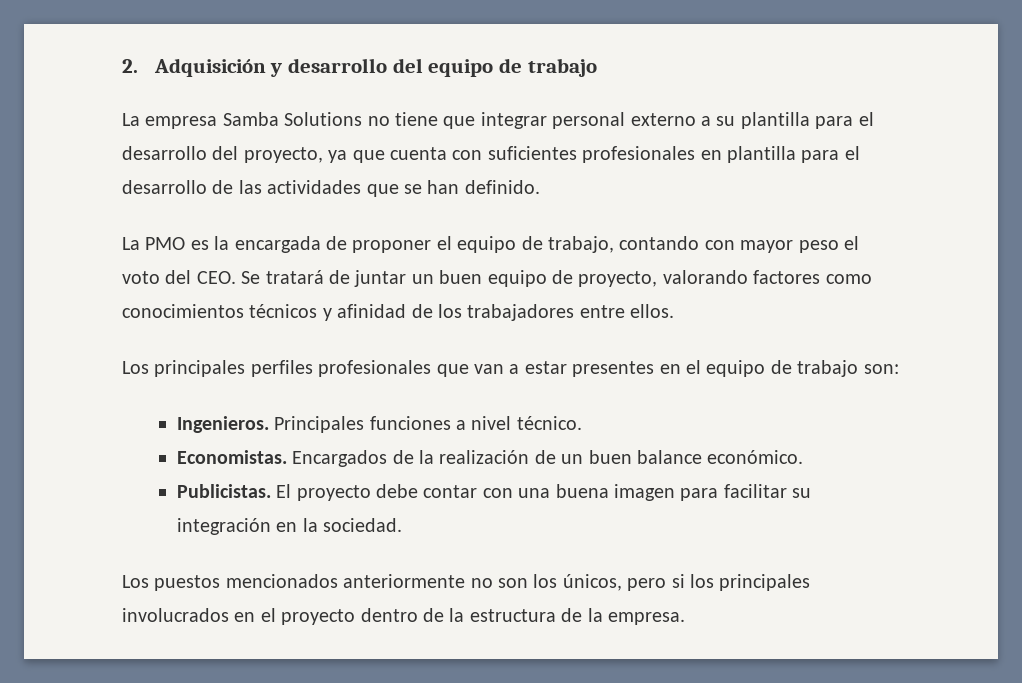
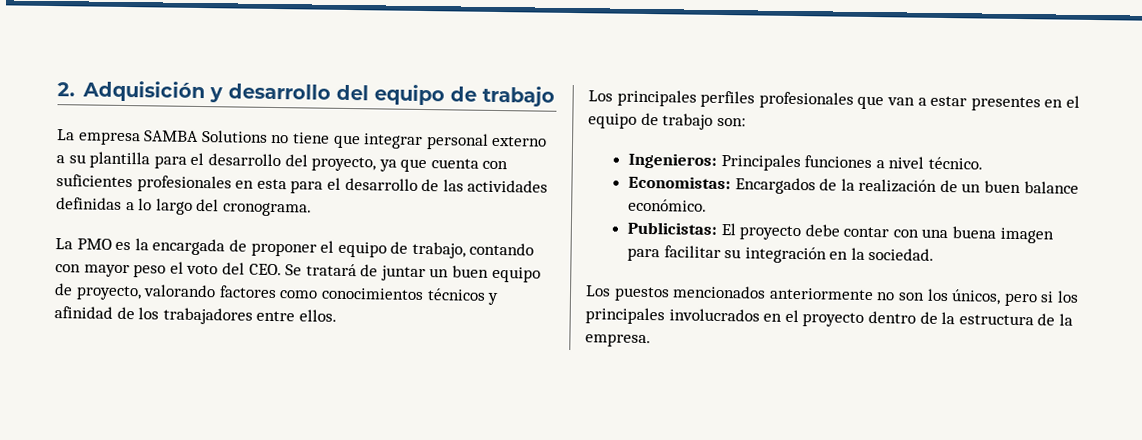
[222,112,279,126] Samba -> [144,130,200,142] SAMBA
[726,146,796,163] plantilla -> [256,178,287,190] esta
[366,180,540,197] que se han definido. -> [56,197,312,217] definidas a lo largo del cronograma.
[176,416,269,433] Ingenieros. -> [627,152,717,169] Ingenieros:
[176,450,287,464] Economistas. -> [627,175,731,190] Economistas:
[176,484,271,498] Publicistas. -> [626,221,717,235] Publicistas:

